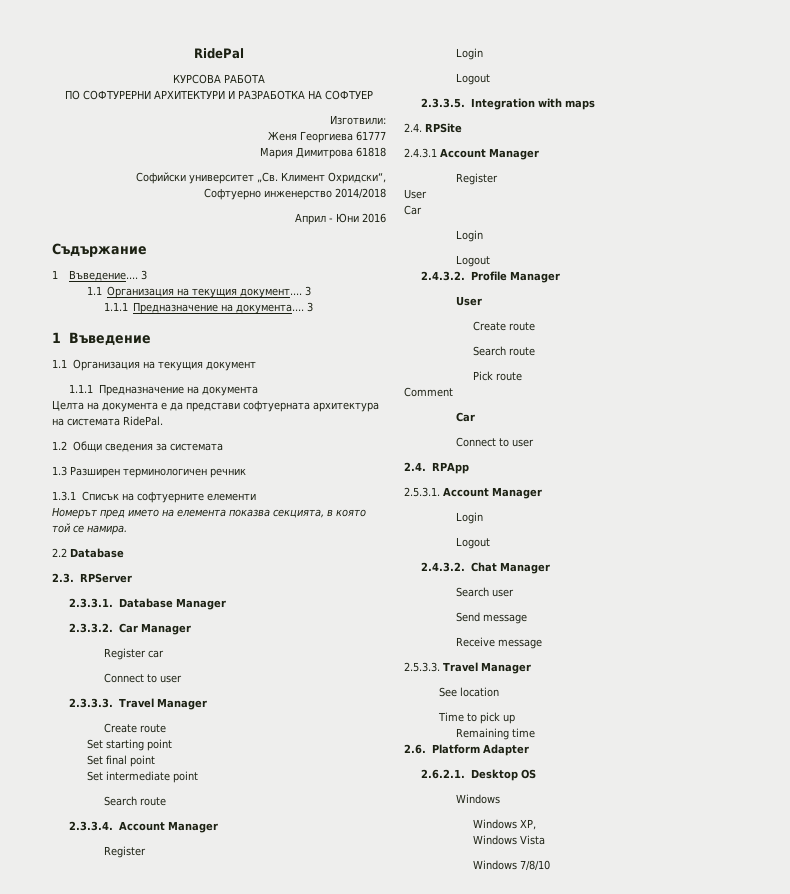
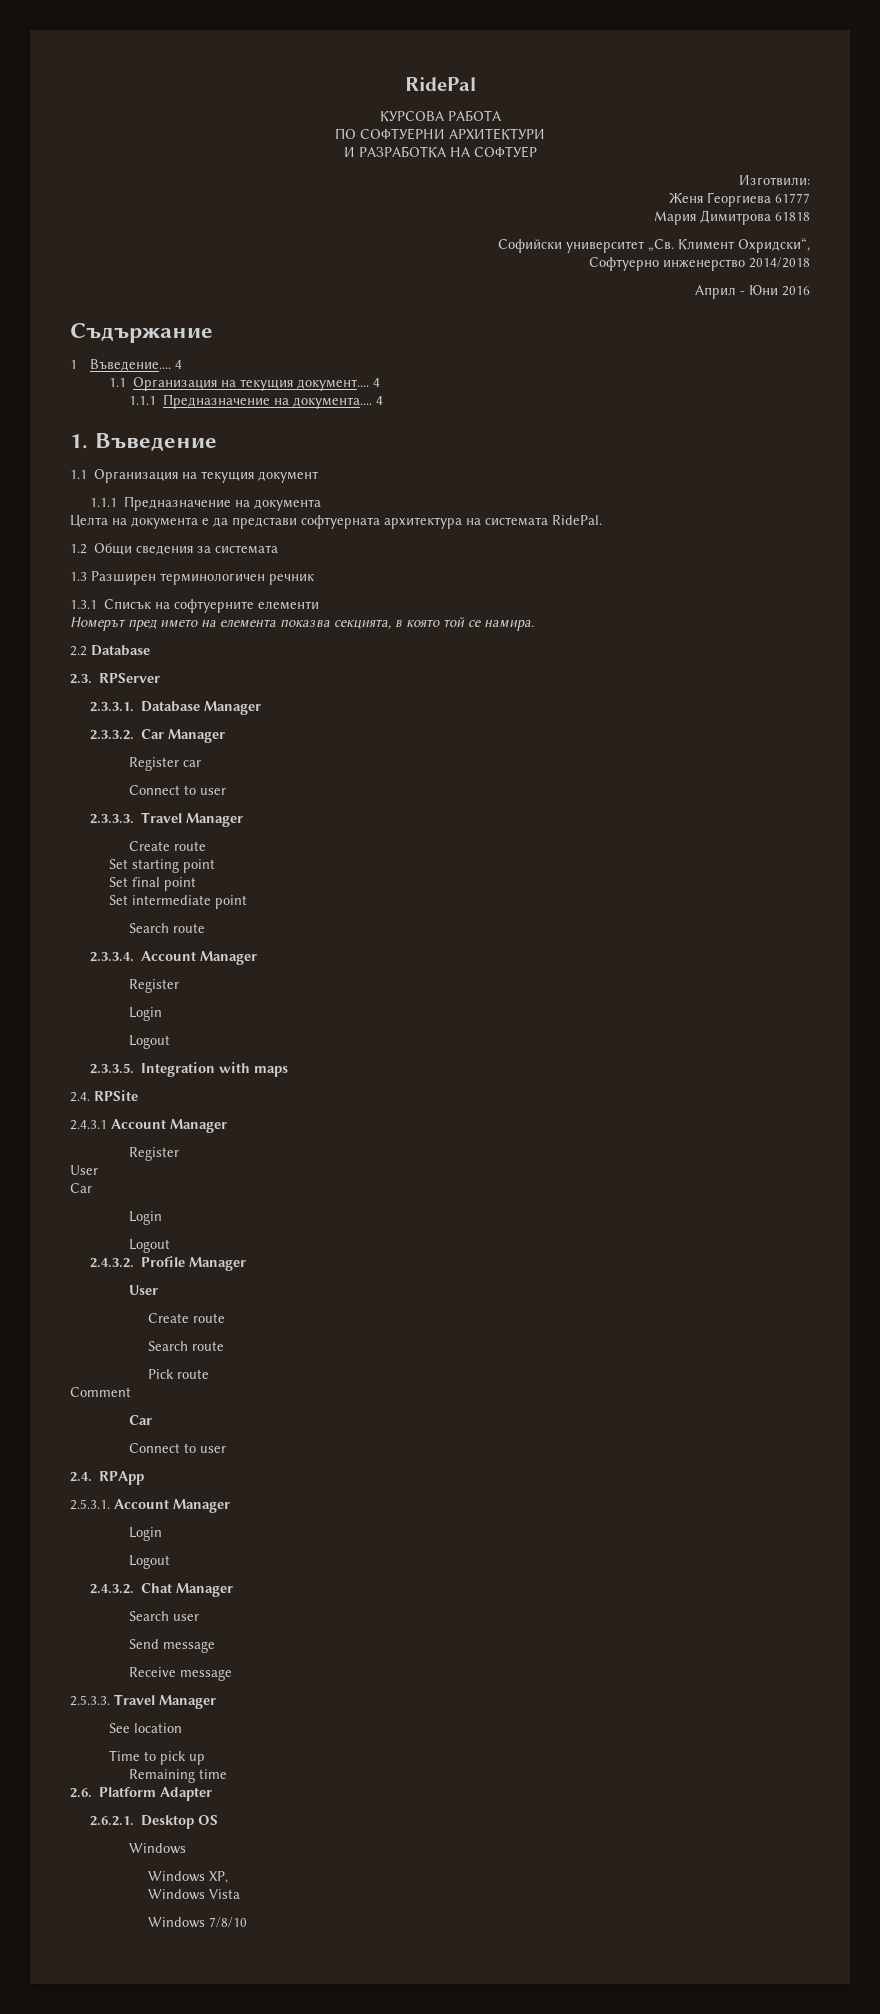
[83,90,151,100] СОФТУРЕРНИ -> [360,128,445,140] СОФТУЕРНИ
(225, 94) none -> (545, 134) //
[141,270,148,280] 3 -> [174,360,182,369] 4
[305,286,312,296] 3 -> [373,378,381,387] 4
[307,302,314,312] [52,332,61,343] 3 // 1 -> [375,396,383,405] [70,434,88,449] 4 // 1.

